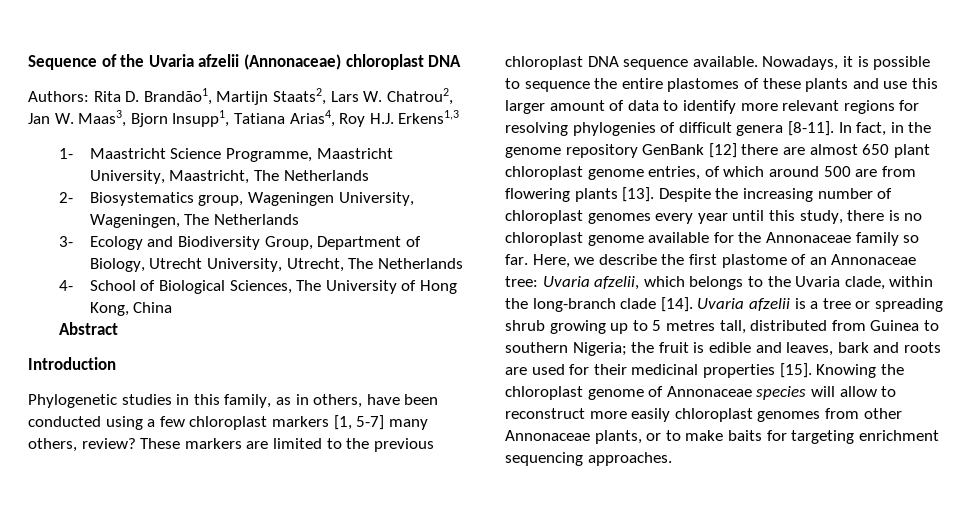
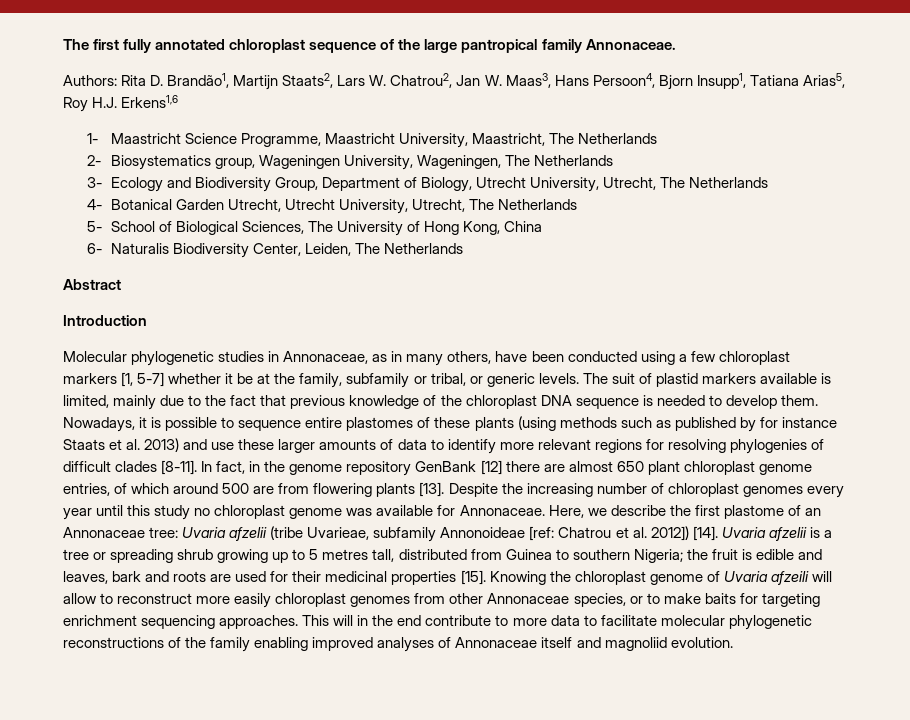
[28,54,462,70] Sequence of the Uvaria afzelii (Annonaceae) chloroplast DNA -> [63,39,676,53] The first fully annotated chloroplast sequence of the large pantropical family Annonaceae.
(127, 118) none -> [554,73,655,88] Hans Persoon4,
[289,110,335,127] Arias4, -> [802,73,845,88] Arias5,
[398,110,460,124] Erkens1,3 -> [121,95,179,108] Erkens1,6
(73, 285) none -> [110,199,577,214] [86,221,102,232] Botanical Garden Utrecht, Utrecht University, Utrecht, The Netherlands // 5-
[58,322,118,335] [28,357,116,370] [28,394,272,408] Abstract // Introduction // Phylogenetic studies in this family, -> [86,243,463,258] [63,279,121,290] [63,315,147,326] [63,351,369,366] 6- Naturalis Biodiversity Center, Leiden, The Netherlands // Abstract // Introduction // Molecular phylogenetic studies in Annonaceae,
(309, 399) none -> [406,354,444,366] many
[388,419,428,430] [28,438,434,452] [505,56,758,70] many others, review? These markers are limited to the previous chloroplast DNA sequence available. -> [168,373,832,388] [63,395,818,410] whether it be at the family, subfamily or tribal, or generic levels. The suit of plastid markers available is limited, mainly due to the fact that previous knowledge of the chloroplast DNA sequence is needed to develop them.
[594,78,618,89] the -> (302, 425) none
[852,78,938,89] [505,100,605,114] and use this larger amount -> [517,416,837,432] [63,438,377,453] (using methods such as published by for instance Staats et al. 2013) and use these larger amounts
[736,125,784,136] genera -> [115,461,158,472] clades
[799,210,900,224] study, there is -> [154,505,191,520] study
(644, 240) none -> [346,508,373,516] was
[738,232,920,246] [505,254,528,265] the Annonaceae family so far. -> [459,505,545,516] Annonaceae.
[594,276,934,290] [505,298,657,312] afzelii, which belongs to the Uvaria clade, within the long-branch clade -> [229,526,689,542] afzelii (tribe Uvarieae, subfamily Annonoideae [ref: Chatrou et al. 2012])
[666,386,807,400] Annonaceae species -> [723,571,809,585] Uvaria afzeili
[594,430,642,444] plants, -> [573,593,626,607] species,
(672, 459) none -> [302,615,812,630] [63,637,733,652] This will in the end contribute to more data to facilitate molecular phylogenetic reconstructions of the family enabling improved analyses of Annonaceae itself and magnoliid evolution.

